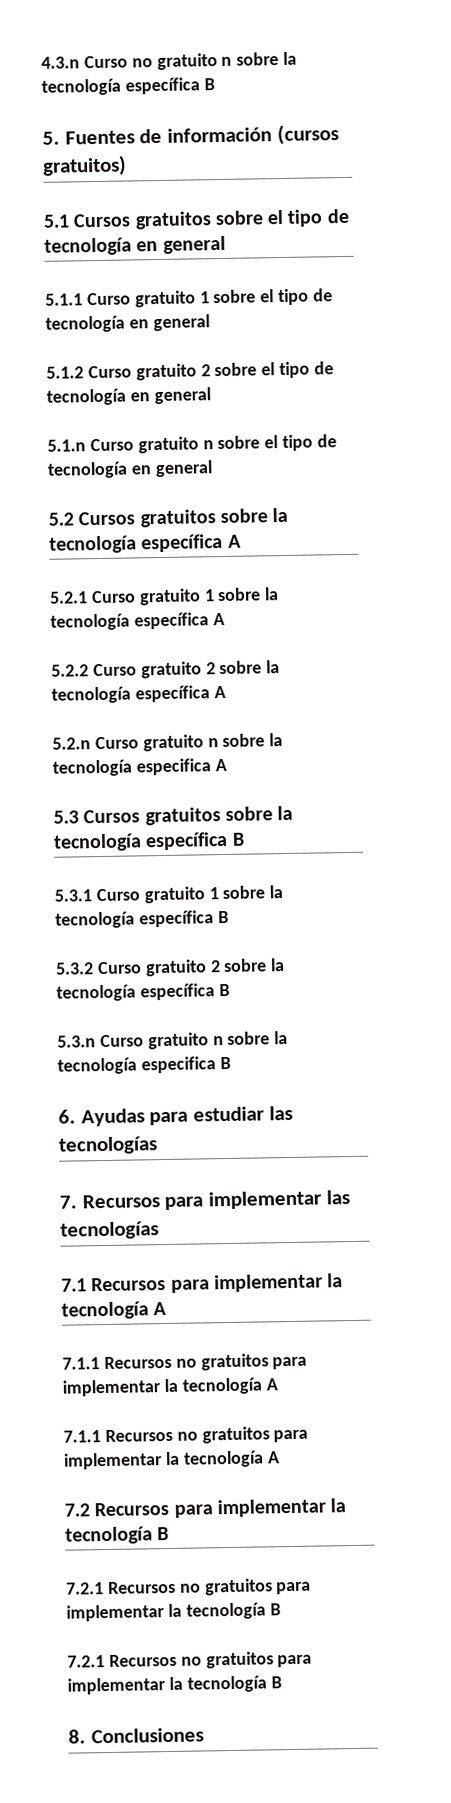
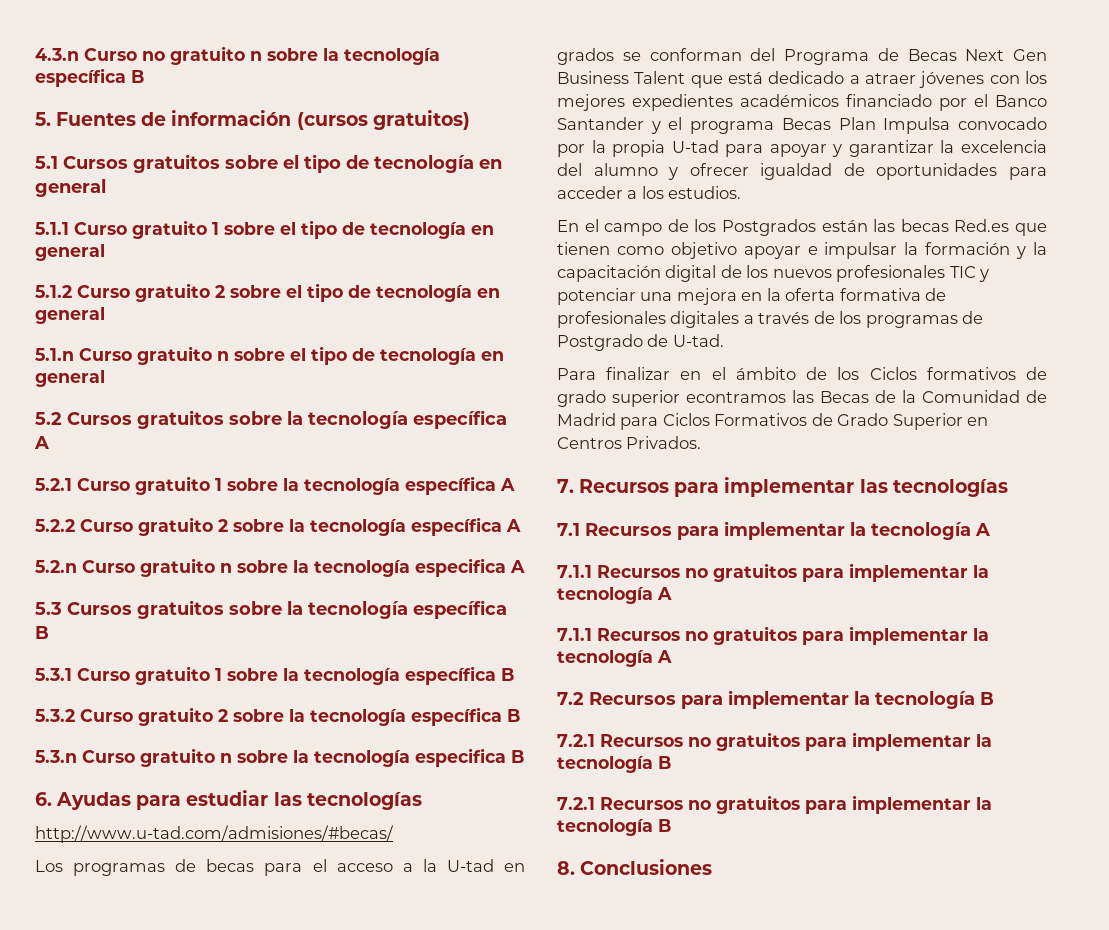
(158, 1145) none -> [35,825,394,843] [35,859,526,876] [557,48,1047,65] [557,71,1047,88] [557,94,1047,111] [557,117,1047,134] [557,140,1047,157] [557,163,1047,180] [557,186,742,199] [557,219,1047,236] [557,242,1047,259] [557,265,990,282] [557,288,947,305] [557,311,984,328] [557,334,724,351] [557,367,1047,380] [557,390,1047,407] [557,413,989,430] [557,436,702,449] // http://www.u-tad.com/admisiones/#becas/ // Los programas de becas para el acceso a la U-tad en grados se conforman del Programa de Becas Next Gen Business Talent que está dedicado a atraer jóvenes con los mejores expedientes académicos financiado por el Banco Santander y el programa Becas Plan Impulsa convocado por la propia U-tad para apoyar y garantizar la excelencia del alumno y ofrecer igualdad de oportunidades para acceder a los estudios. // En el campo de los Postgrados están las becas Red.es que tienen como objetivo apoyar e impulsar la formación y la capacitación digital de los nuevos profesionales TIC y potenciar una mejora en la oferta formativa de profesionales digitales a través de los programas de Postgrado de U-tad. // Para finalizar en el ámbito de los Ciclos formativos de grado superior econtramos las Becas de la Comunidad de Madrid para Ciclos Formativos de Grado Superior en Centros Privados.

